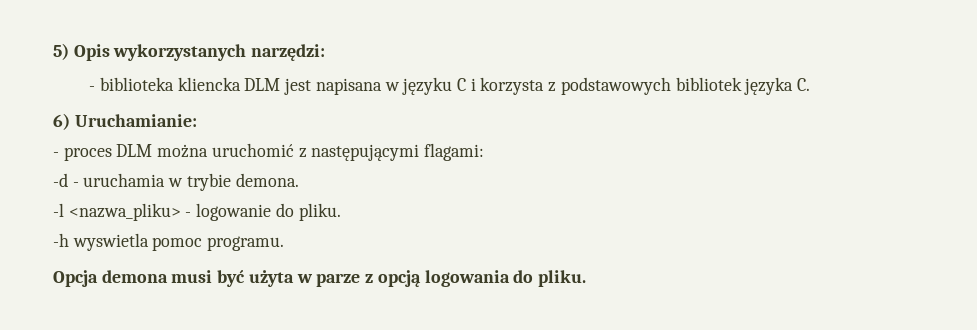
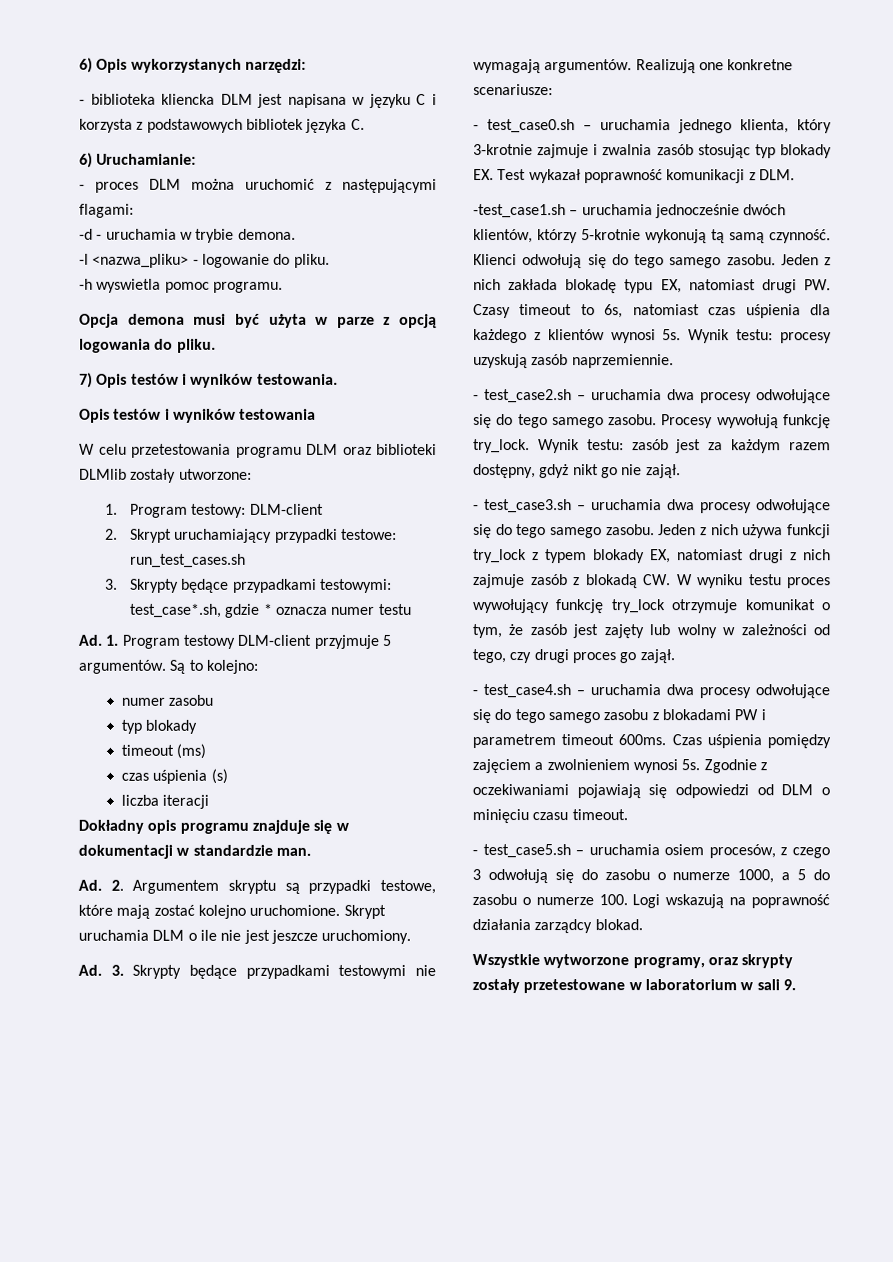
[53,43,69,60] 5) -> [79,57,93,73] 6)
(586, 278) none -> [79,372,338,388] [79,408,317,423] [79,443,437,458] [79,468,252,483] [104,503,324,518] [104,528,397,543] [130,553,247,568] [104,578,392,593] [130,603,412,618] [78,634,391,649] [78,659,258,674] [121,694,214,706] [121,719,198,734] [121,743,207,759] [121,768,228,784] [121,794,210,809] [78,819,349,834] [78,844,311,859] [78,879,437,894] [78,904,386,919] [78,929,412,944] [78,964,437,979] [473,59,794,74] [473,84,553,96] [473,119,832,134] [473,144,832,159] [473,169,795,184] [473,204,787,219] [473,229,831,244] [473,254,831,269] [473,279,831,294] [473,304,831,319] [473,329,832,344] [473,354,674,369] [473,389,831,404] [473,414,831,429] [473,439,831,454] [473,464,681,479] [473,499,831,514] [473,524,831,539] [473,549,831,564] [473,574,831,589] [473,599,832,614] [472,624,831,639] [472,649,675,664] [472,684,830,699] [472,709,766,724] [472,734,831,749] [472,759,767,774] [472,784,831,799] [472,809,628,824] [472,844,830,859] [472,869,830,884] [472,894,830,909] [472,919,643,934] [472,954,794,969] [472,979,796,994] // 7) Opis testów i wyników testowania. // Opis testów i wyników testowania // W celu przetestowania programu DLM oraz biblioteki DLMlib zostały utworzone: // 1. Program testowy: DLM-client // 2. Skrypt uruchamiający przypadki testowe: run_test_cases.sh // 3. Skrypty będące przypadkami testowymi: test_case*.sh, gdzie * oznacza numer testu // Ad. 1. Program testowy DLM-client przyjmuje 5 argumentów. Są to kolejno: // numer zasobu // typ blokady // timeout (ms) // czas uśpienia (s) // liczba iteracji // Dokładny opis programu znajduje się w dokumentacji w standardzie man. // Ad. 2. Argumentem skryptu są przypadki testowe, które mają zostać kolejno uruchomione. Skrypt uruchamia DLM o ile nie jest jeszcze uruchomiony. // Ad. 3. Skrypty będące przypadkami testowymi nie wymagają argumentów. Realizują one konkretne scenariusze: // - test_case0.sh – uruchamia jednego klienta, który 3-krotnie zajmuje i zwalnia zasób stosując typ blokady EX. Test wykazał poprawność komunikacji z DLM. // -test_case1.sh – uruchamia jednocześnie dwóch klientów, którzy 5-krotnie wykonują tą samą czynność. Klienci odwołują się do tego samego zasobu. Jeden z nich zakłada blokadę typu EX, natomiast drugi PW. Czasy timeout to 6s, natomiast czas uśpienia dla każdego z klientów wynosi 5s. Wynik testu: procesy uzyskują zasób naprzemiennie. // - test_case2.sh – uruchamia dwa procesy odwołujące się do tego samego zasobu. Procesy wywołują funkcję try_lock. Wynik testu: zasób jest za każdym razem dostępny, gdyż nikt go nie zajął. // - test_case3.sh – uruchamia dwa procesy odwołujące się do tego samego zasobu. Jeden z nich używa funkcji try_lock z typem blokady EX, natomiast drugi z nich zajmuje zasób z blokadą CW. W wyniku testu proces wywołujący funkcję try_lock otrzymuje komunikat o tym, że zasób jest zajęty lub wolny w zależności od tego, czy drugi proces go zajął. // - test_case4.sh – uruchamia dwa procesy odwołujące się do tego samego zasobu z blokadami PW i parametrem timeout 600ms. Czas uśpienia pomiędzy zajęciem a zwolnieniem wynosi 5s. Zgodnie z oczekiwaniami pojawiają się odpowiedzi od DLM o minięciu czasu timeout. // - test_case5.sh – uruchamia osiem procesów, z czego 3 odwołują się do zasobu o numerze 1000, a 5 do zasobu o numerze 100. Logi wskazują na poprawność działania zarządcy blokad. // Wszystkie wytworzone programy, oraz skrypty zostały przetestowane w laboratorium w sali 9.

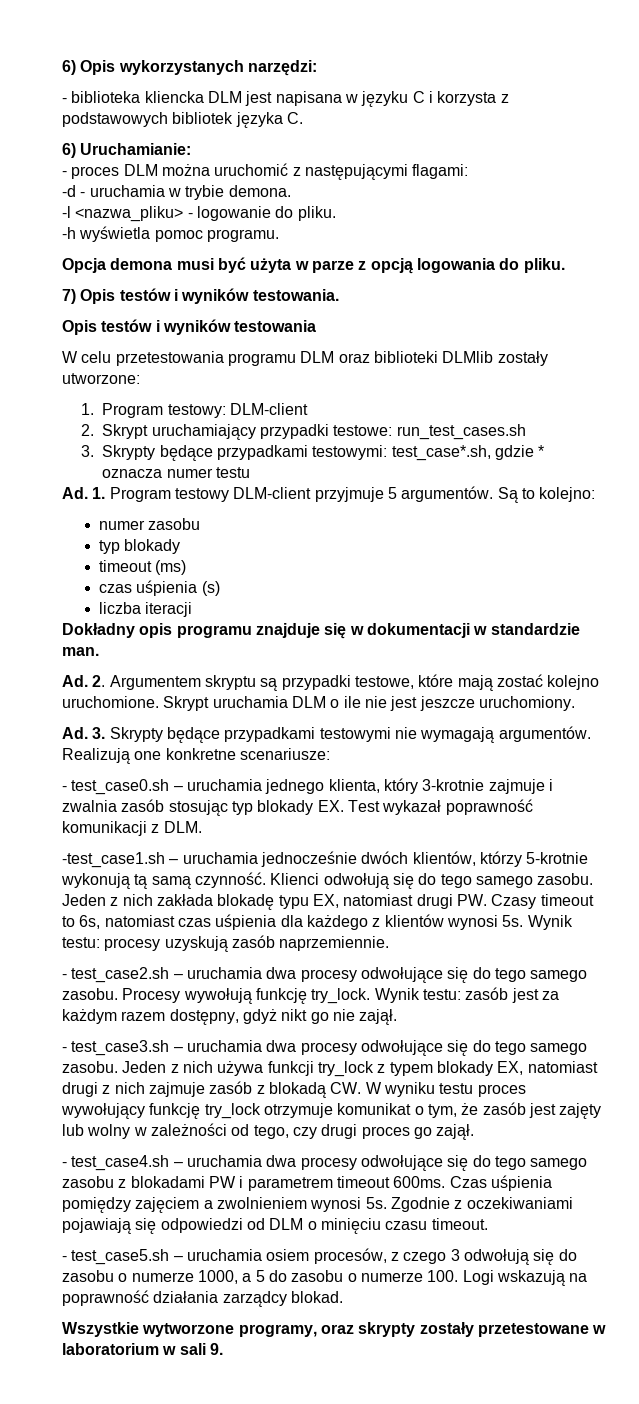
[96,278,162,293] wyswietla -> [79,226,151,242] wyświetla

